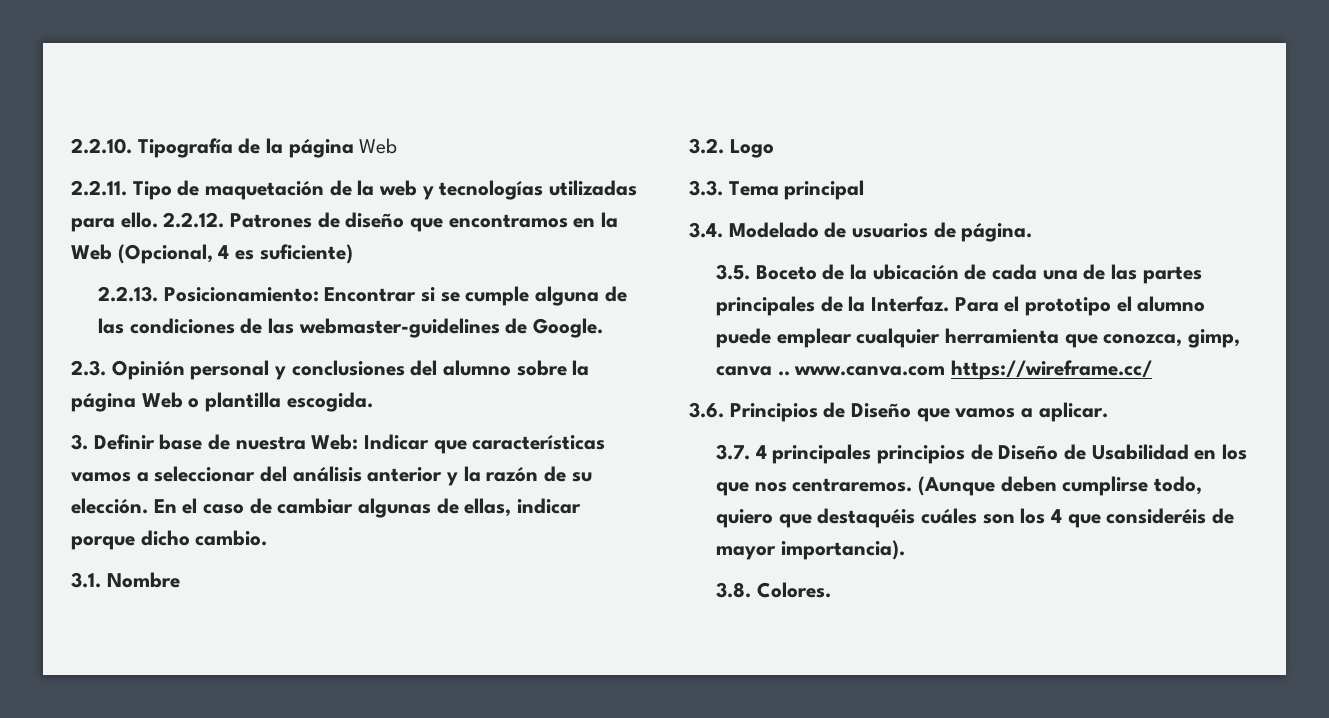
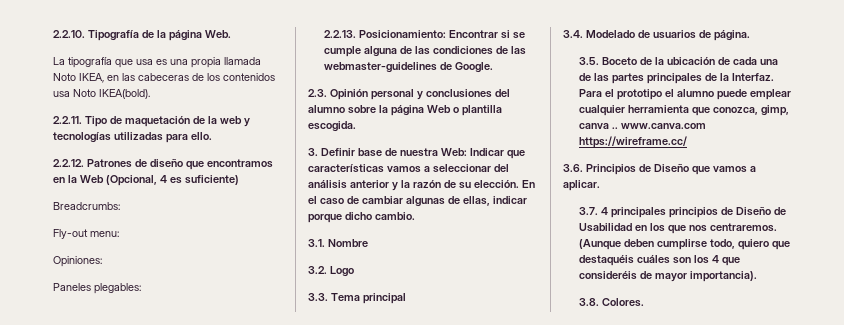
[359,138,398,154] Web -> [205,30,231,38] [53,57,261,68] [53,73,275,83] [53,89,150,99] Web. // La tipografía que usa es una propia llamada Noto IKEA, en las cabeceras de los contenidos usa Noto IKEA(bold).
(158, 220) none -> (212, 136) //
(353, 254) none -> [53,202,120,210] [53,229,119,239] [53,256,102,267] [53,283,141,294] // Breadcrumbs: // Fly-out menu: // Opiniones: // Paneles plegables:

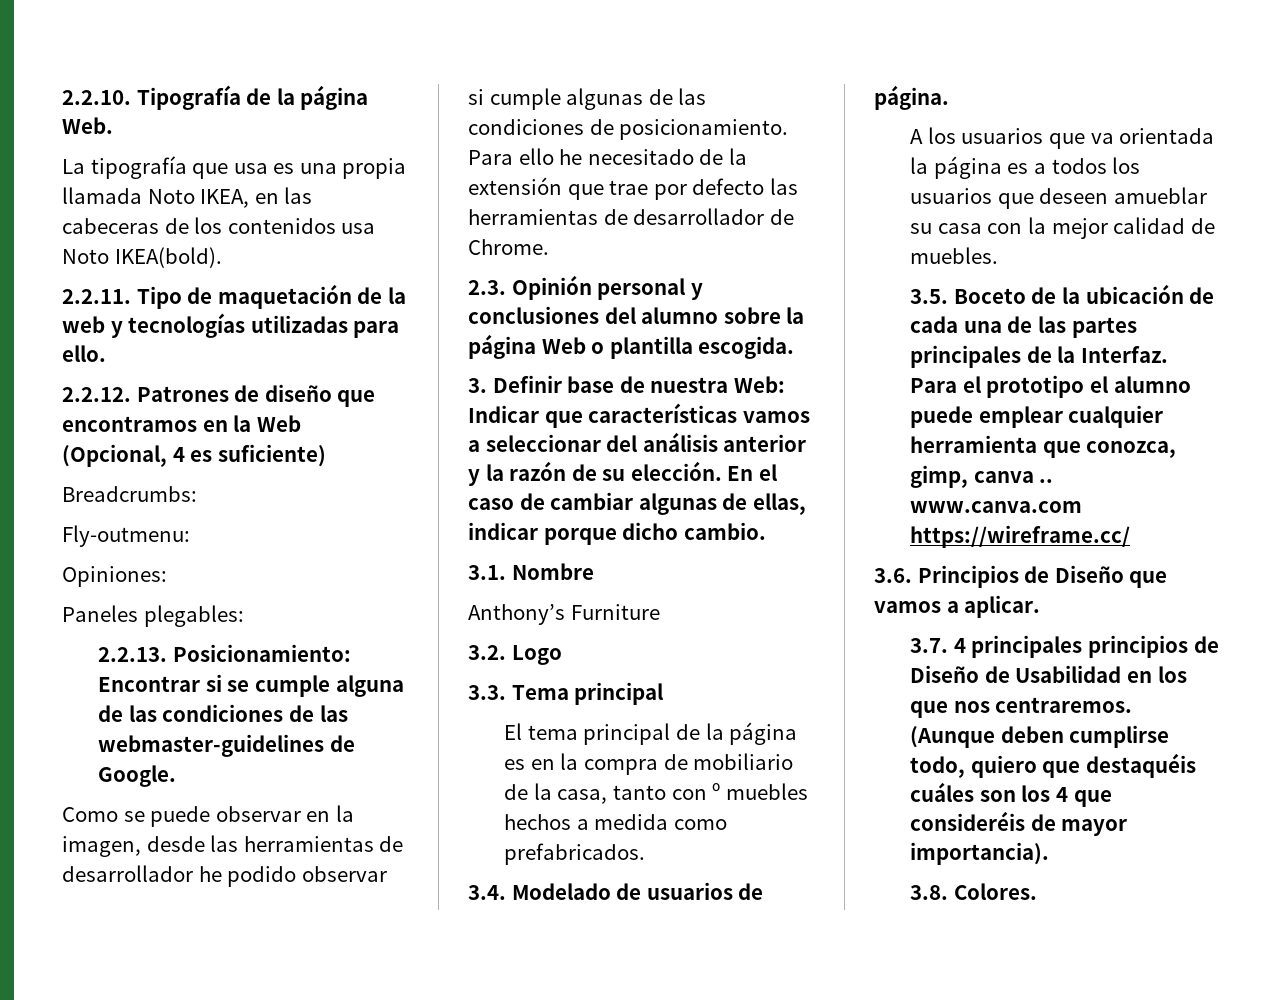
[53,229,119,239] Fly-out menu: -> [62,525,190,547] Fly-outmenu:
(493, 67) none -> [62,805,354,827] [62,835,404,857] [62,865,387,887] [468,88,707,110] [468,119,789,140] [468,148,747,165] [468,177,798,200] [468,208,794,225] [468,239,549,255] // Como se puede observar en la imagen, desde las herramientas de desarrollador he podido observar si cumple algunas de las condiciones de posicionamiento. Para ello he necesitado de la extensión que trae por defecto las herramientas de desarrollador de Chrome.
(368, 243) none -> [468,604,660,625] // Anthony’s Furniture
(406, 298) none -> [504,722,798,745] [504,753,794,775] [504,783,808,804] [504,814,727,830] [504,843,646,865] // El tema principal de la página es en la compra de mobiliario de la casa, tanto con º muebles hechos a medida como prefabricados.
(750, 35) none -> [910,127,1215,149] [910,156,1141,179] [910,187,1207,209] [910,217,1215,239] [910,247,999,264] // A los usuarios que va orientada la página es a todos los usuarios que deseen amueblar su casa con la mejor calidad de muebles.

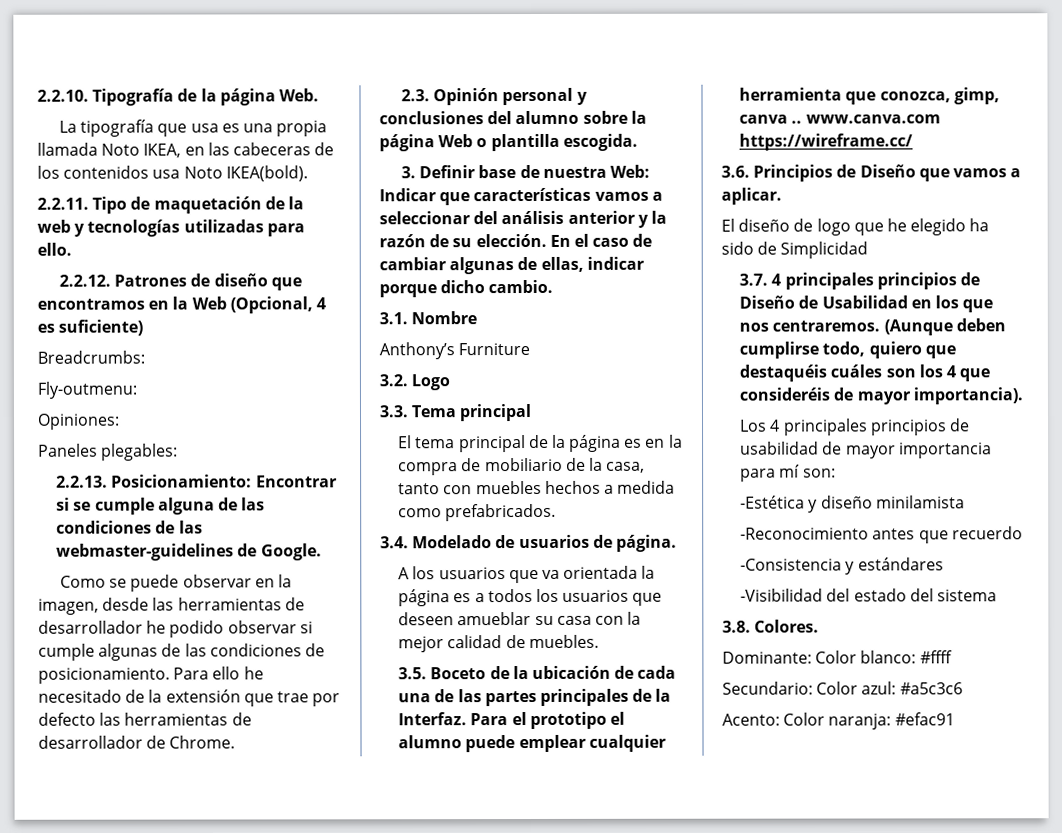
[712,783,721,800] º -> (473, 490) none
(1041, 606) none -> [721,218,990,236] [721,241,869,259] // El diseño de logo que he elegido ha sido de Simplicidad
[910,883,1037,900] 3.8. Colores. -> [740,418,970,436] [740,441,992,459] [740,464,836,482] [740,495,965,513] [740,526,1023,544] [740,557,944,575] [740,588,997,602] [722,619,820,633] [722,650,953,664] [722,681,963,695] [722,712,955,730] Los 4 principales principios de usabilidad de mayor importancia para mí son: // -Estética y diseño minilamista // -Reconocimiento antes que recuerdo // -Consistencia y estándares // -Visibilidad del estado del sistema // 3.8. Colores. // Dominante: Color blanco: #ffff // Secundario: Color azul: #a5c3c6 // Acento: Color naranja: #efac91

